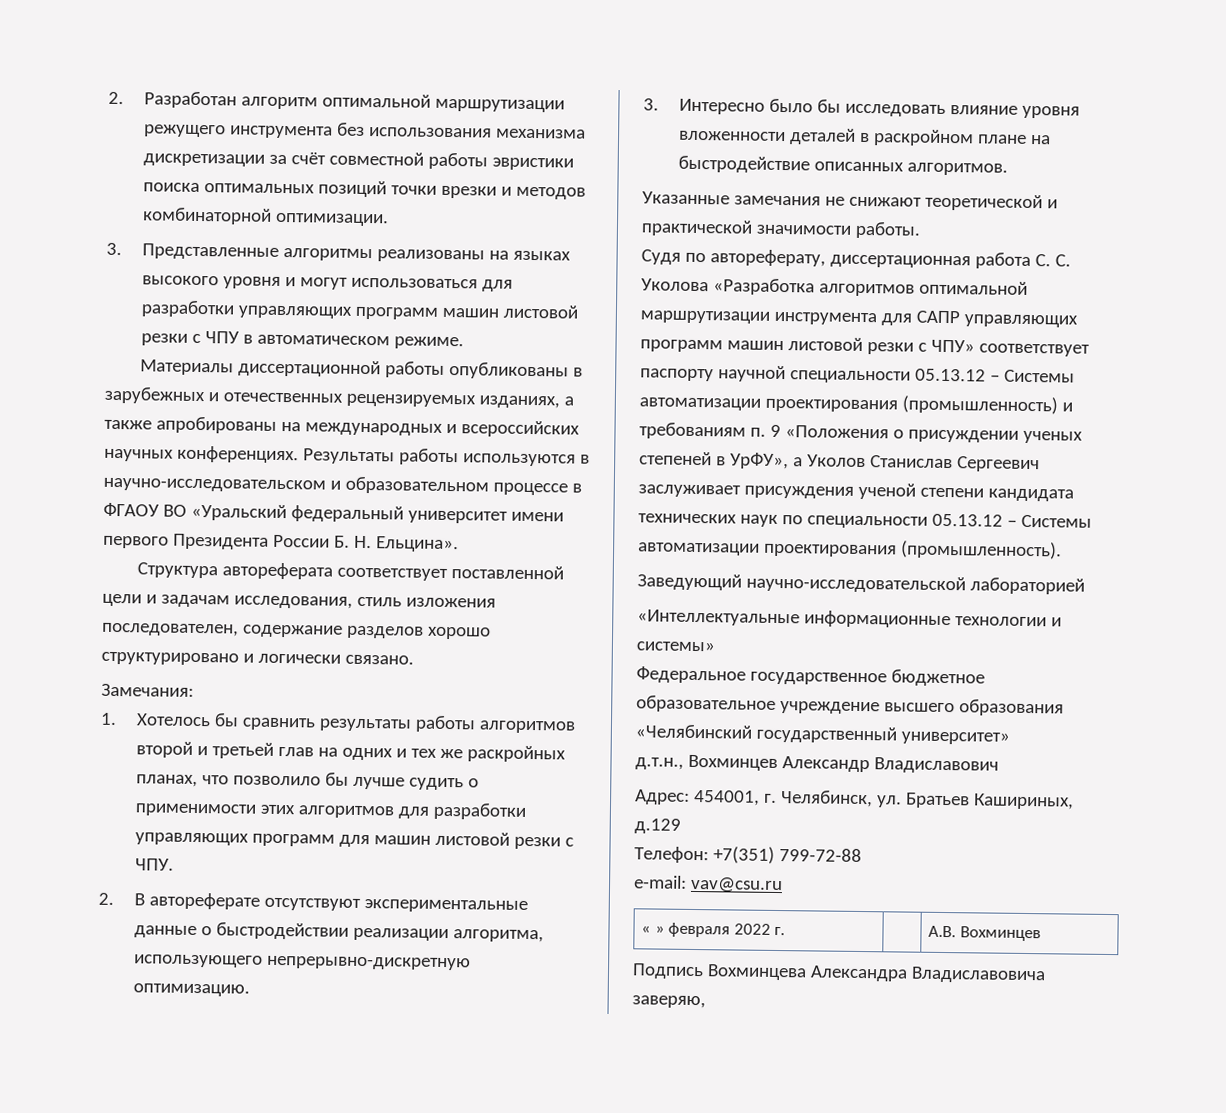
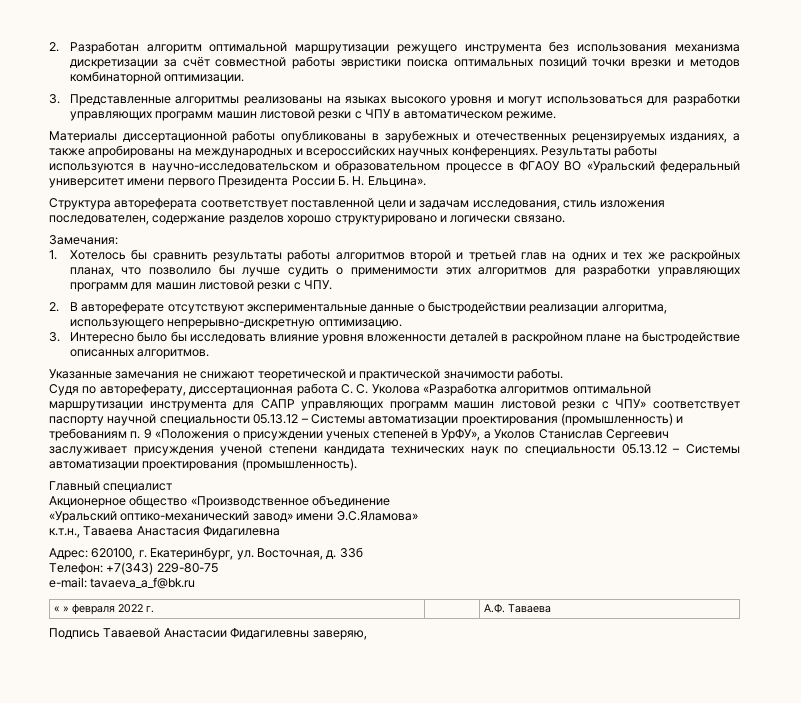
[637,573,1085,595] [637,609,1062,629] [636,641,715,652] [636,666,985,687] [636,695,1064,717] [635,724,1010,745] [635,754,999,774] [635,789,1074,810] [634,818,681,834] Заведующий научно-исследовательской лабораторией // «Интеллектуальные информационные технологии и системы» // Федеральное государственное бюджетное образовательное учреждение высшего образования «Челябинский государственный университет» // д.т.н., Вохминцев Александр Владиславович // Адрес: 454001, г. Челябинск, ул. Братьев Кашириных, д.129 -> [49,481,173,493] [49,495,391,508] [49,511,418,523] [49,526,281,538] [49,547,363,560] Главный специалист // Акционерное общество «Производственное объединение // «Уральский оптико-механический завод» имени Э.С.Яламова» // к.т.н., Таваева Анастасия Фидагилевна // Адрес: 620100, г. Екатеринбург, ул. Восточная, д. 33б
[712,846,862,864] +7(351) 799-72-88 -> [106,562,218,575] +7(343) 229-80-75
[689,876,783,894] vav@csu.ru -> [90,577,196,589] tavaeva_a_f@bk.ru
[928,925,1041,942] А.В. Вохминцев -> [484,604,552,613] А.Ф. Таваева
[706,964,1046,984] Вохминцева Александра Владиславовича -> [103,628,310,639] Таваевой Анастасии Фидагилевны

